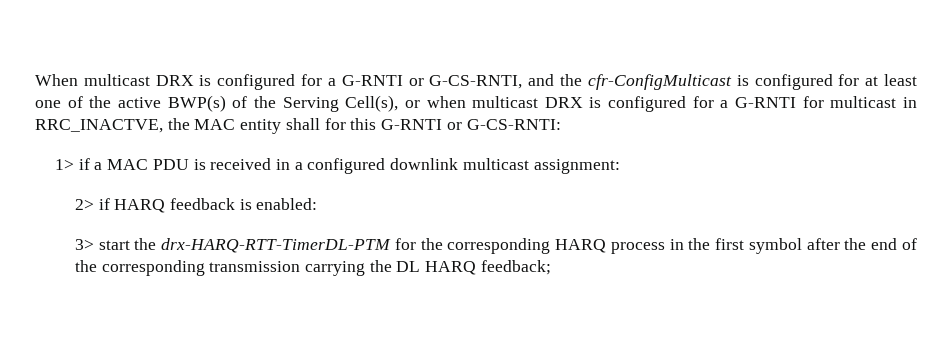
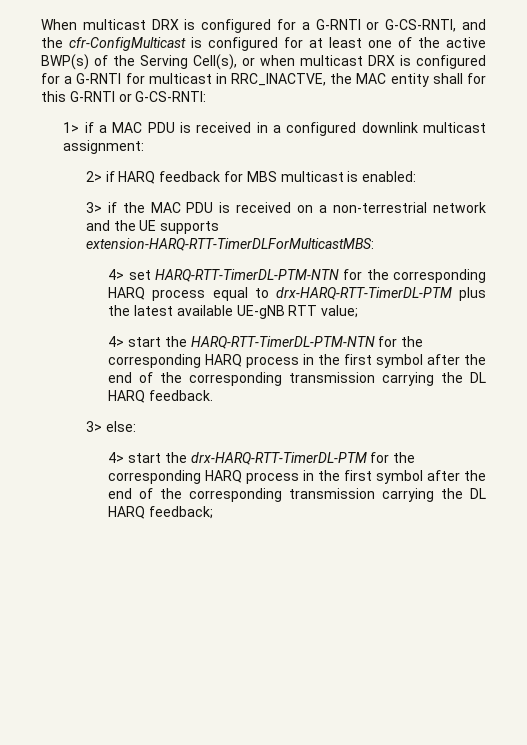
(235, 204) none -> [223,171,344,182] for MBS multicast
(94, 244) none -> [107,202,486,213] [85,220,220,234] [85,238,374,251] [108,269,486,283] [108,287,487,301] [108,305,359,319] [108,336,424,349] [108,354,486,368] [108,372,486,386] [108,390,214,403] [85,421,136,432] [108,452,125,463] if the MAC PDU is received on a non-terrestrial network and the UE supports extension-HARQ-RTT-TimerDLForMulticastMBS: // 4> set HARQ-RTT-TimerDL-PTM-NTN for the corresponding HARQ process equal to drx-HARQ-RTT-TimerDL-PTM plus the latest available UE-gNB RTT value; // 4> start the HARQ-RTT-TimerDL-PTM-NTN for the corresponding HARQ process in the first symbol after the end of the corresponding transmission carrying the DL HARQ feedback. // 3> else: // 4>

